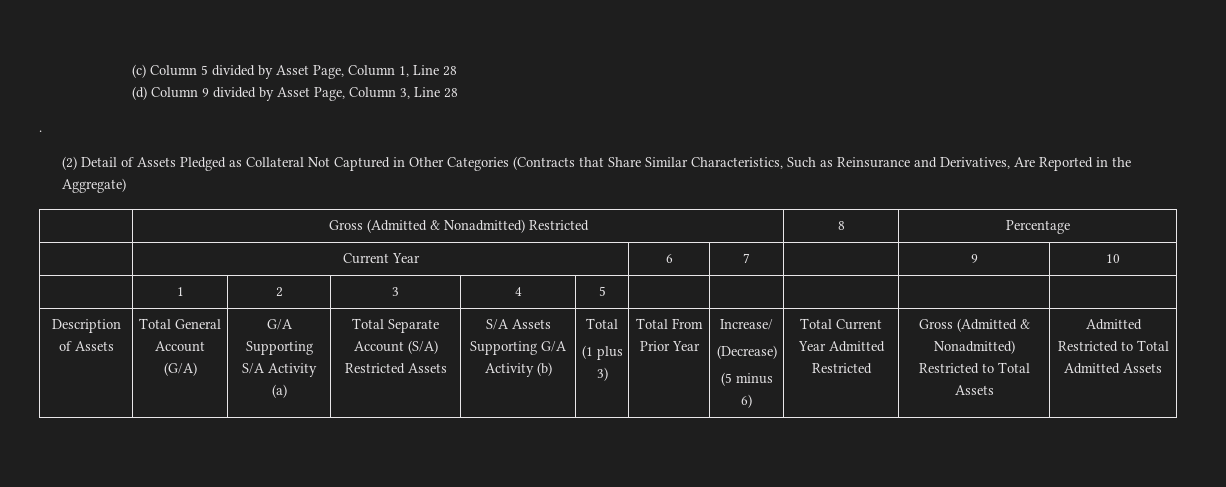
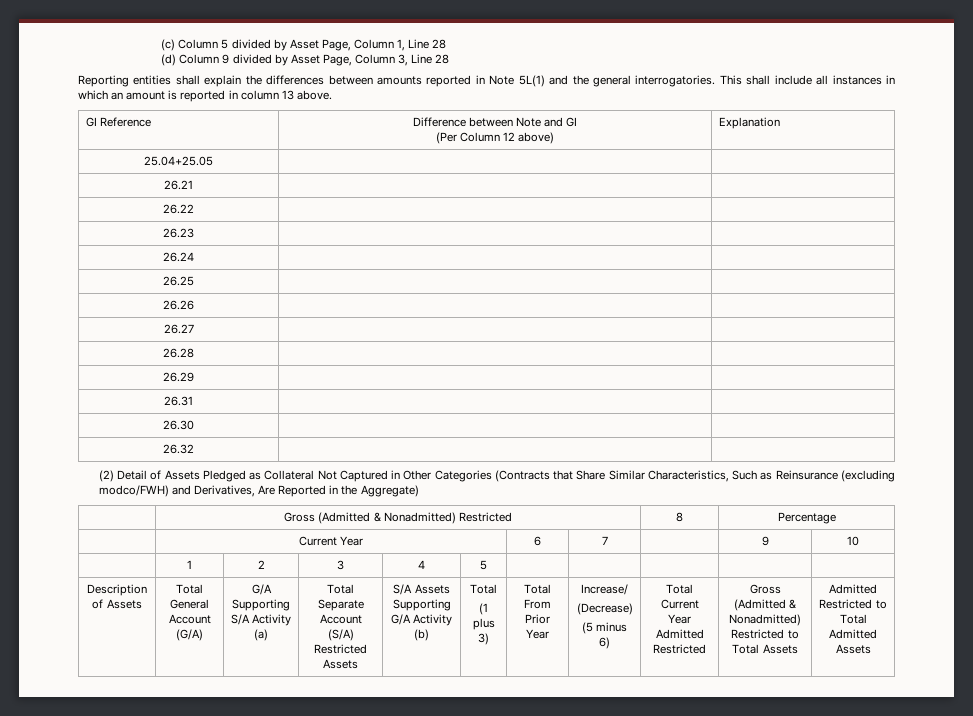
[39,130,42,132] . -> [78,75,896,87] [78,90,332,102] [85,117,152,127] [412,117,578,127] [435,132,555,144] [718,117,780,129] [144,156,213,166] [164,180,193,190] [163,204,194,214] [163,228,194,238] [163,252,194,262] [163,276,194,286] [163,300,194,310] [163,324,194,334] [163,348,194,358] [163,372,194,382] [164,396,193,406] [163,420,194,430] [163,444,194,454] Reporting entities shall explain the differences between amounts reported in Note 5L(1) and the general interrogatories. This shall include all instances in which an amount is reported in column 13 above. // GI Reference | Difference between Note and GI // (Per Column 12 above) | Explanation // 25.04+25.05 | | // 26.21 | | // 26.22 | | // 26.23 | | // 26.24 | | // 26.25 | | // 26.26 | | // 26.27 | | // 26.28 | | // 26.29 | | // 26.31 | | // 26.30 | | // 26.32 | |
(911, 162) none -> [841,470,895,482] [98,485,169,497] (excluding modco/FWH)

